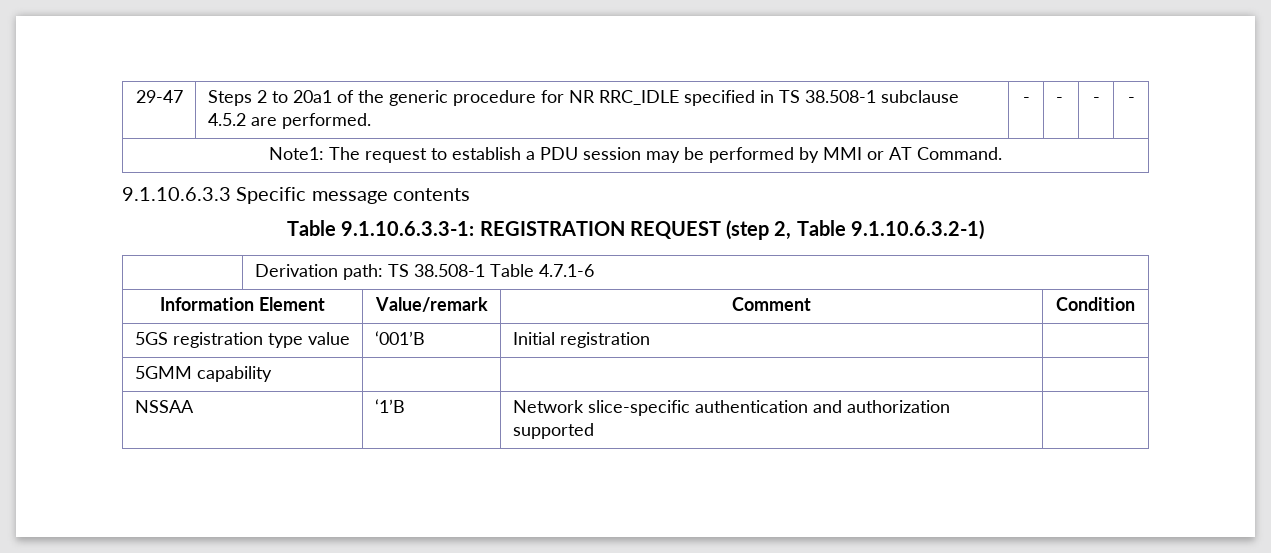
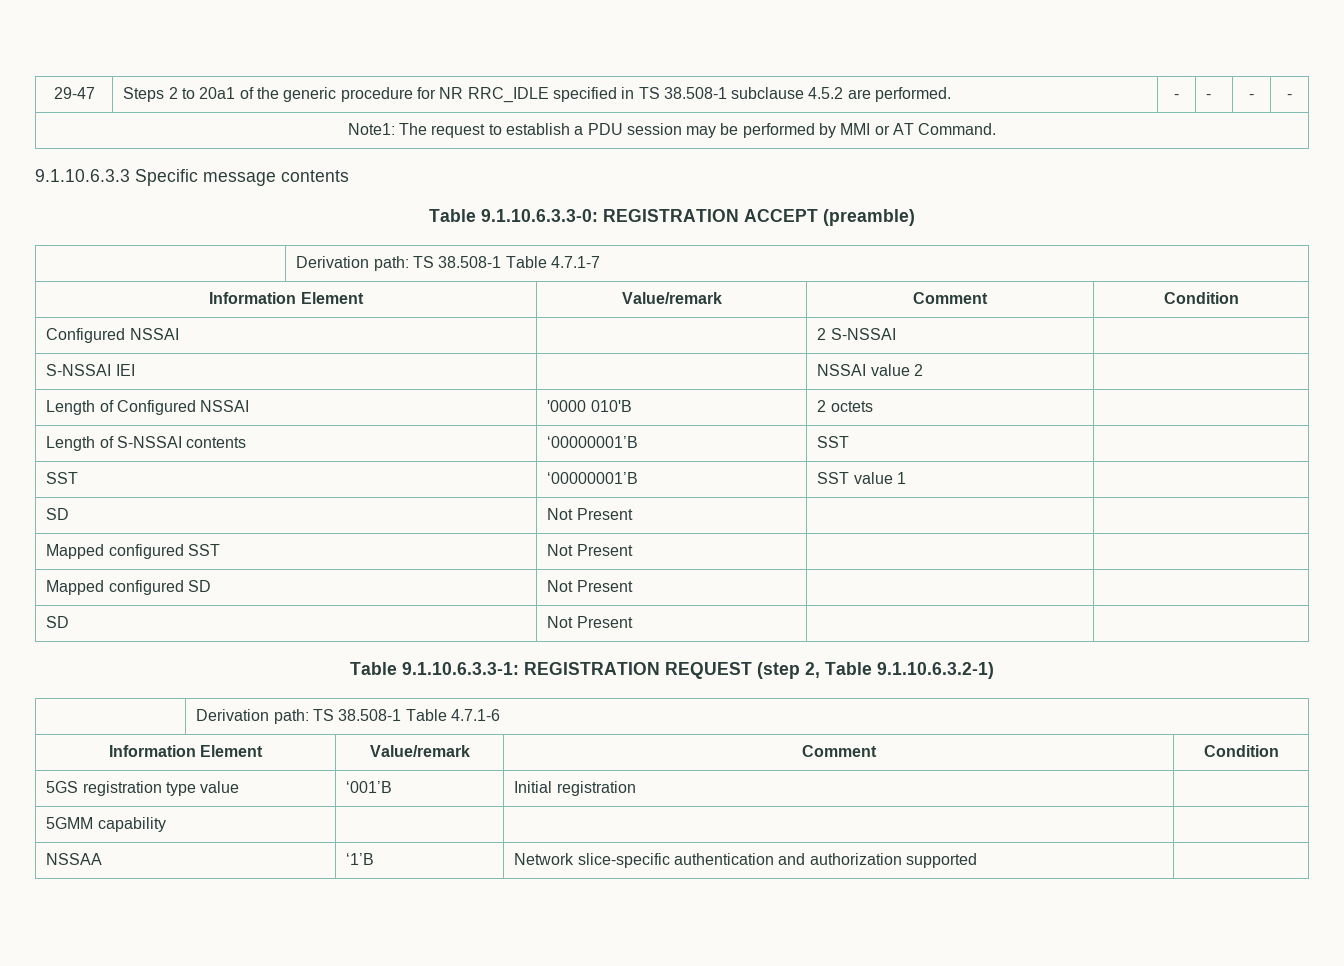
(470, 194) none -> [429,209,915,226] [296,256,600,271] [209,292,364,304] [621,292,722,304] [913,292,988,304] [1163,292,1239,304] [46,328,179,343] [817,328,896,340] [46,364,135,376] [817,364,923,376] [46,400,250,415] [547,400,632,412] [817,400,873,412] [46,436,247,451] [547,436,639,448] [817,436,850,448] [46,472,79,484] [547,472,639,484] [817,472,906,484] [46,508,70,520] [547,508,633,520] [46,544,220,559] [547,544,633,556] [46,580,211,595] [547,580,633,592] [46,616,70,628] [547,616,633,628] // Table 9.1.10.6.3.3-0: REGISTRATION ACCEPT (preamble) // | Derivation path: TS 38.508-1 Table 4.7.1-7 // Information Element | Value/remark | Comment | Condition // Configured NSSAI | | 2 S-NSSAI | // S-NSSAI IEI | | NSSAI value 2 | // Length of Configured NSSAI | '0000 010'B | 2 octets | // Length of S-NSSAI contents | ‘00000001’B | SST | // SST | ‘00000001’B | SST value 1 | // SD | Not Present | | // Mapped configured SST | Not Present | | // Mapped configured SD | Not Present | | // SD | Not Present | |

